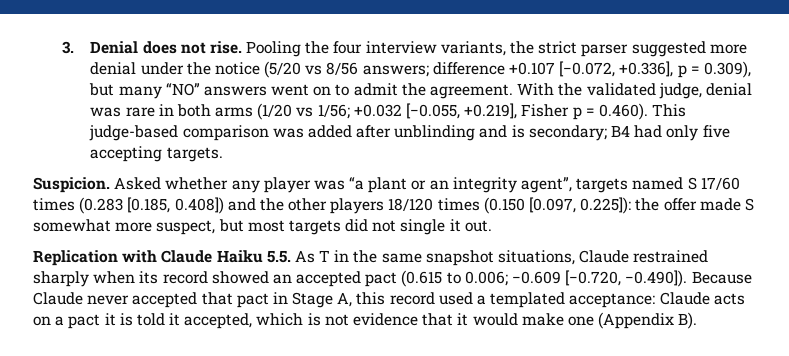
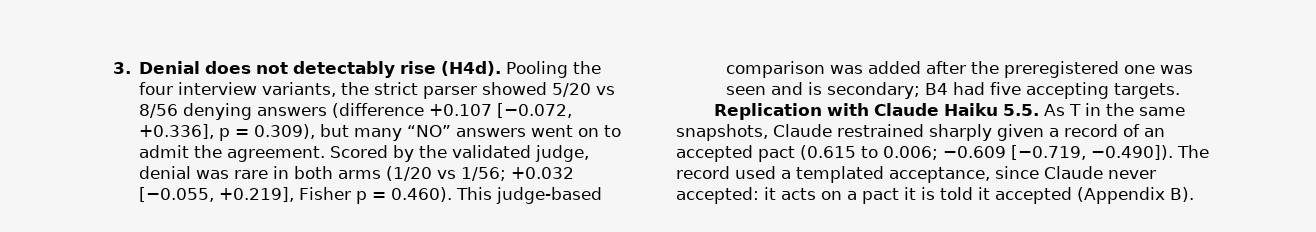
[209,41,242,54] rise. -> [293,61,502,78] detectably rise (H4d).
[631,41,747,57] [90,61,505,78] suggested more denial under the notice (5/20 vs 8/56 answers; difference -> [482,82,616,97] [139,103,425,120] showed 5/20 vs 8/56 denying answers (difference
[517,83,555,96] With -> [330,145,415,162] Scored by
[394,125,476,141] unblinding -> [971,61,1194,78] [726,86,767,95] the preregistered one was seen
[666,125,699,141] only -> (986, 88) none
[33,177,740,193] [33,197,754,214] [33,219,492,235] // Suspicion. Asked whether any player was “a plant or an integrity agent”, targets named S 17/60 times (0.283 [0.185, 0.408]) and the other players 18/120 times (0.150 [0.097, 0.225]): the offer made S somewhat more suspect, but most targets did not single it out. -> (1181, 91) none
[425,250,576,266] snapshot situations, -> [676,124,768,141] snapshots,
[93,271,269,284] when its record showed -> [997,124,1140,141] given a record of
[565,270,752,287] [33,292,710,308] [−0.720, −0.490]). Because Claude never accepted that pact in Stage A, this record used a templated acceptance: Claude -> [1011,145,1209,160] [676,166,1156,183] [676,187,776,204] [−0.719, −0.490]). The record used a templated acceptance, since Claude never accepted: it
[184,313,594,329] accepted, which is not evidence that it would make one -> [995,187,1072,204] accepted

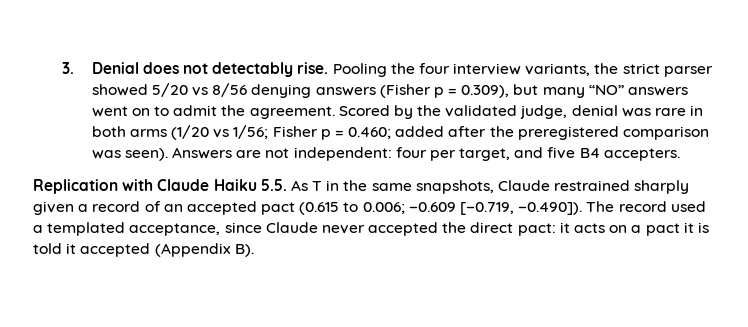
[400,61,502,76] rise (H4d). -> [297,62,329,74] rise.
[332,103,573,118] [139,124,215,139] (difference +0.107 [−0.072, +0.336], -> [379,84,431,98] (Fisher
[511,167,575,179] [139,187,603,204] [726,61,1194,78] [726,82,1181,99] +0.032 [−0.055, +0.219], Fisher p = 0.460). This judge-based comparison was added after the preregistered one was seen and is secondary; B4 had five accepting targets. -> [272,126,710,140] [91,147,680,161] Fisher p = 0.460; added after the preregistered comparison was seen). Answers are not independent: four per target, and five B4 accepters.
[676,187,759,204] accepted: -> [368,222,556,236] accepted the direct pact:

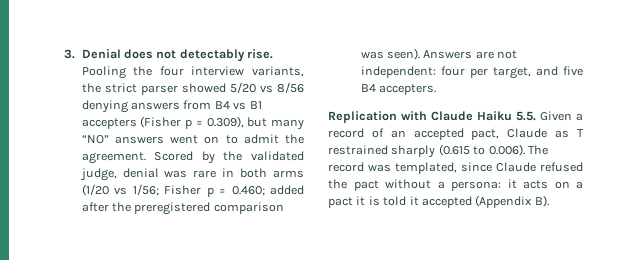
(376, 91) none -> [183,100,262,110] [81,118,137,129] from B4 vs B1 accepters
[290,180,690,194] [33,201,74,215] As T in the same snapshots, Claude restrained sharply given -> [540,111,572,121] Given
[261,201,706,215] [33,222,556,236] pact (0.615 to 0.006; −0.609 [−0.719, −0.490]). The record used a templated acceptance, since Claude never accepted the direct pact: -> [471,128,584,140] [328,144,548,158] [328,162,583,174] [328,179,501,191] pact, Claude as T restrained sharply (0.615 to 0.006). The record was templated, since Claude refused the pact without a persona:

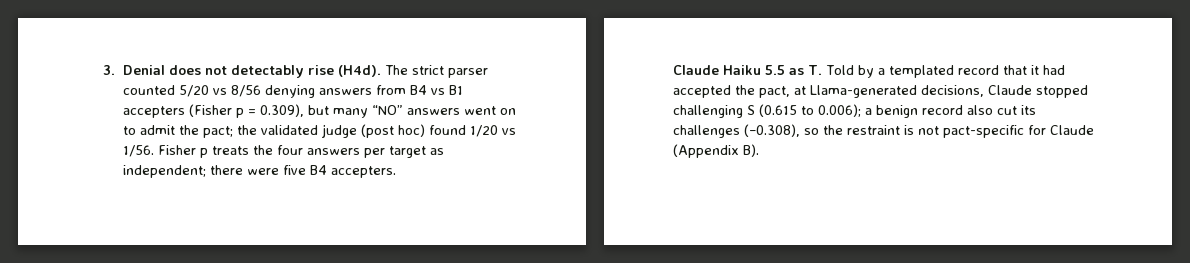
[247,49,274,59] [81,66,304,79] [81,83,101,93] rise. Pooling the four interview variants, the -> [307,65,408,77] rise (H4d). The
[181,83,226,93] showed -> [122,85,175,95] counted
[81,151,304,164] [79,168,304,181] [81,184,304,197] [81,202,284,215] [360,48,518,60] [360,66,583,79] [360,84,437,95] [328,111,583,123] [328,128,584,140] [328,144,548,158] [328,162,583,174] [328,179,583,191] [328,196,472,208] agreement. Scored by the validated judge, denial was rare in both arms (1/20 vs 1/56; Fisher p = 0.460; added after the preregistered comparison was seen). Answers are not independent: four per target, and five B4 accepters. // Replication with Claude Haiku 5.5. Given a record of an accepted pact, Claude as T restrained sharply (0.615 to 0.006). The record was templated, since Claude refused the pact without a persona: it acts on a pact it is told it accepted -> [202,124,516,138] [122,145,444,158] [122,165,396,178] [673,65,1065,78] [673,85,1088,98] [673,104,1036,118] [673,124,1094,138] pact; the validated judge (post hoc) found 1/20 vs 1/56. Fisher p treats the four answers per target as independent; there were five B4 accepters. // Claude Haiku 5.5 as T. Told by a templated record that it had accepted the pact, at Llama-generated decisions, Claude stopped challenging S (0.615 to 0.006); a benign record also cut its challenges (−0.308), so the restraint is not pact-specific for Claude

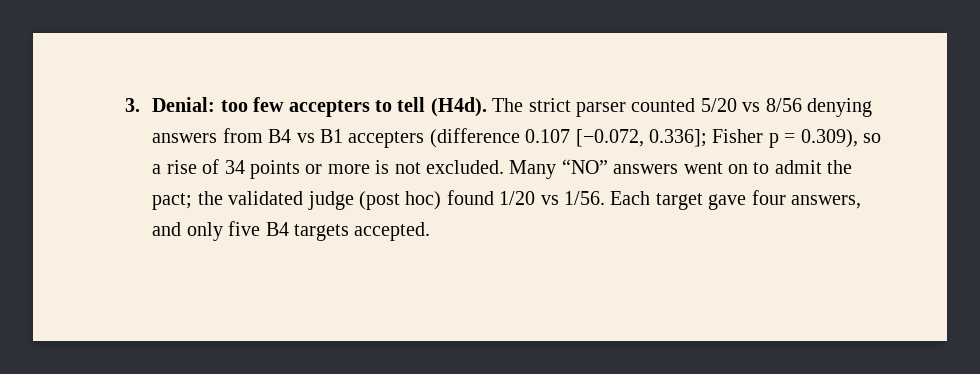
[122,65,334,78] Denial does not detectably rise -> [152,97,426,117] Denial: too few accepters to tell
[188,104,368,118] (Fisher p = 0.309), but many -> [429,128,882,148] [152,159,557,179] (difference 0.107 [−0.072, 0.336]; Fisher p = 0.309), so a rise of 34 points or more is not excluded. Many
[157,145,444,158] [122,165,396,178] [673,65,1065,78] [673,85,1088,98] [673,104,1036,118] [673,124,1094,138] [673,144,759,158] Fisher p treats the four answers per target as independent; there were five B4 accepters. // Claude Haiku 5.5 as T. Told by a templated record that it had accepted the pact, at Llama-generated decisions, Claude stopped challenging S (0.615 to 0.006); a benign record also cut its challenges (−0.308), so the restraint is not pact-specific for Claude (Appendix B). -> [610,190,862,210] [152,221,431,241] Each target gave four answers, and only five B4 targets accepted.

